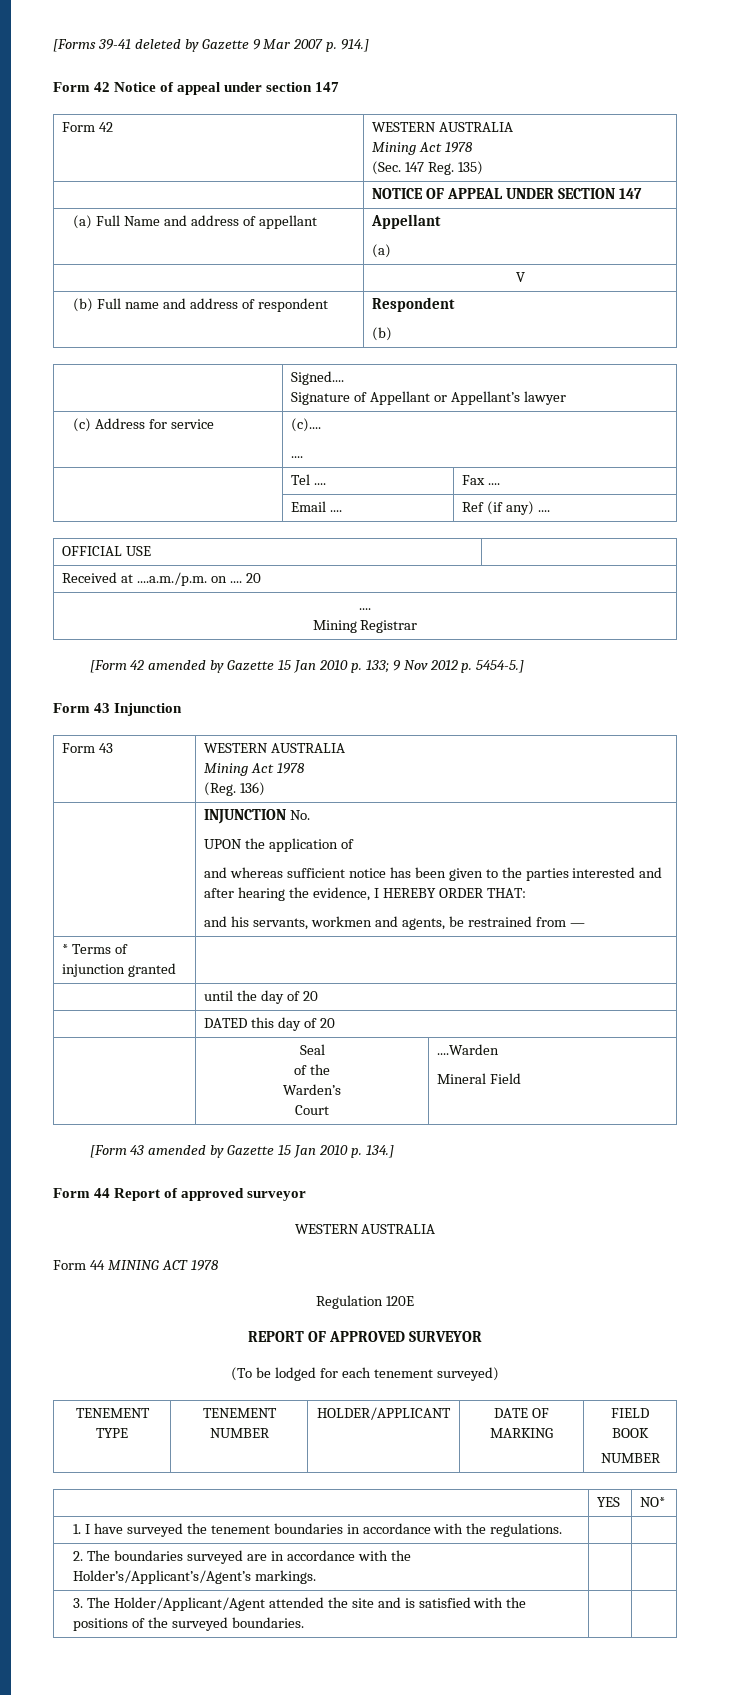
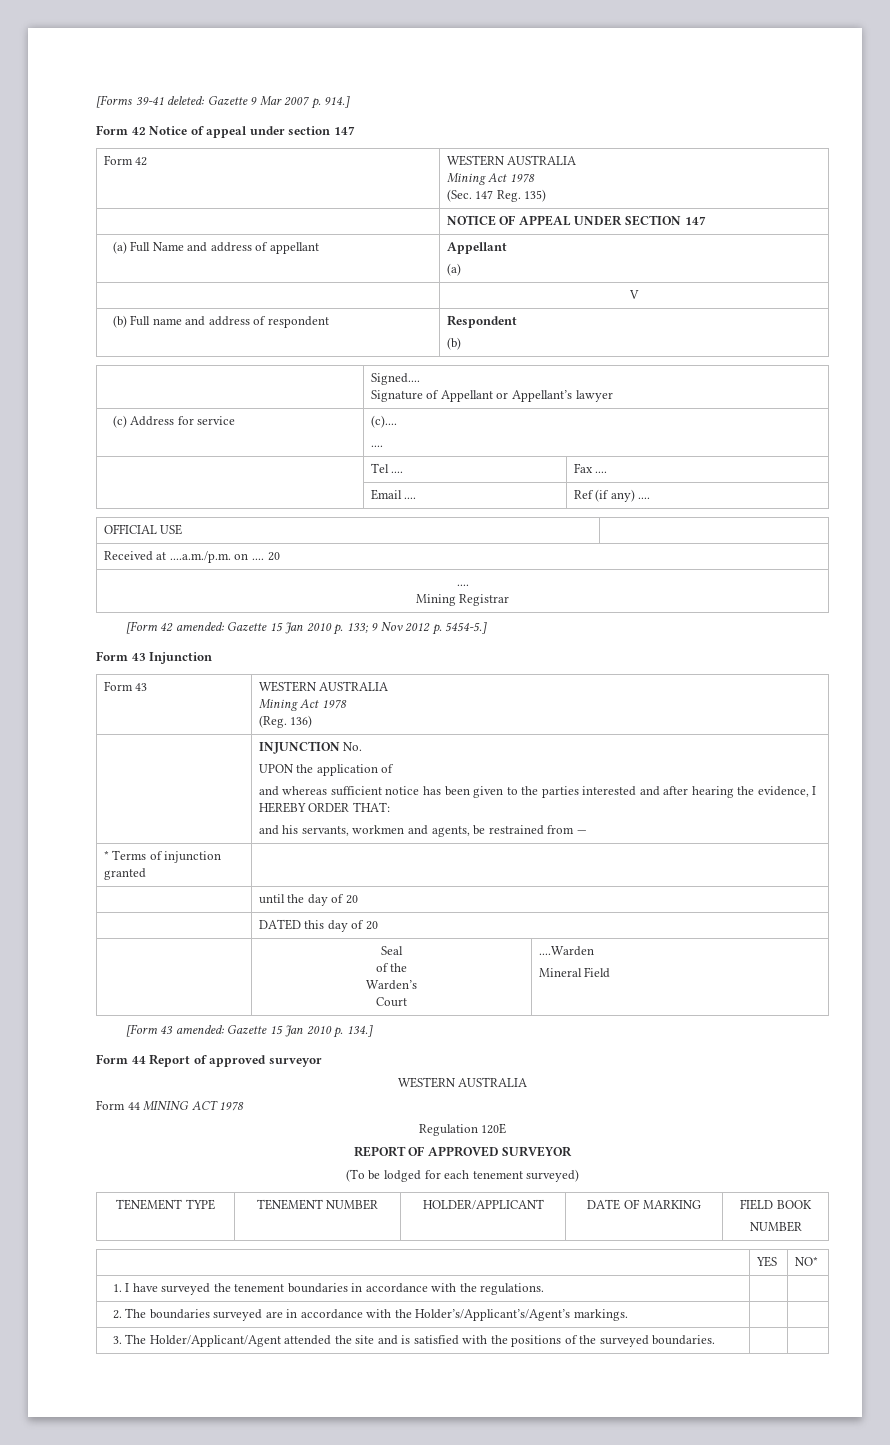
[134,39,199,52] deleted by -> [167,96,206,105] deleted:
[148,660,225,673] amended by -> [175,622,225,631] amended:
[148,1145,225,1158] amended by -> [175,1025,225,1034] amended:

